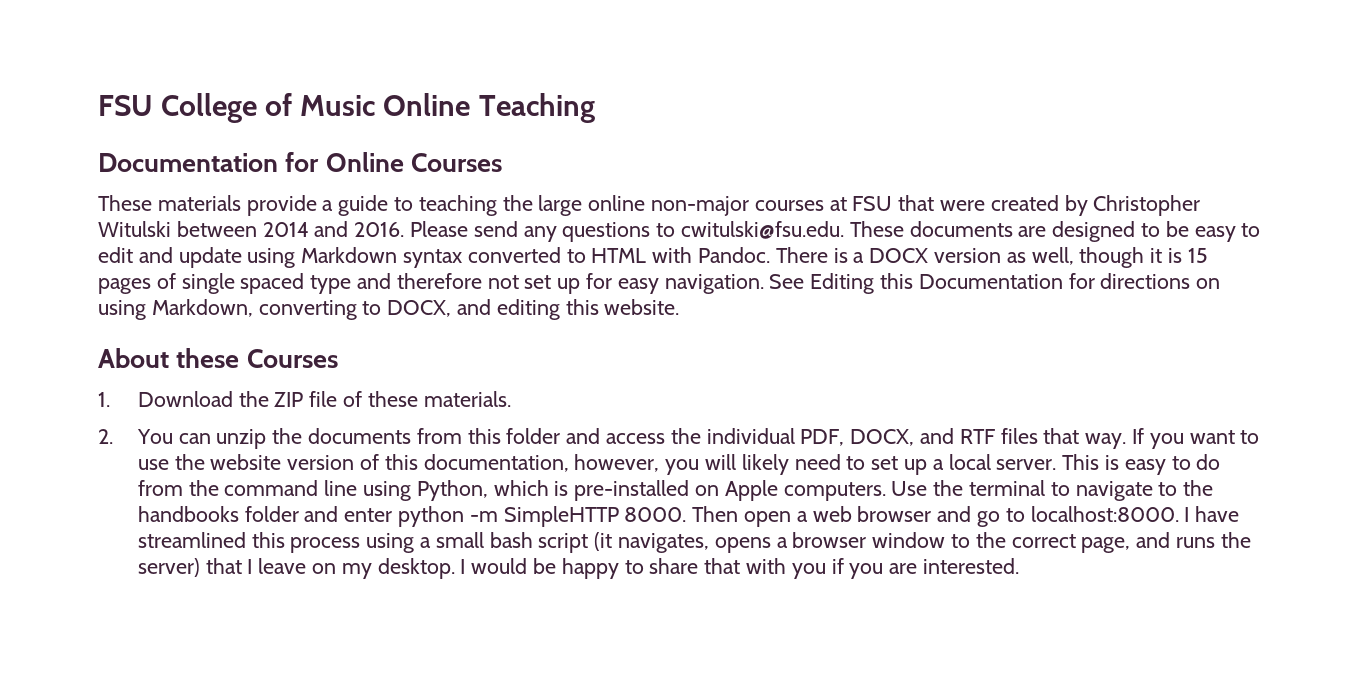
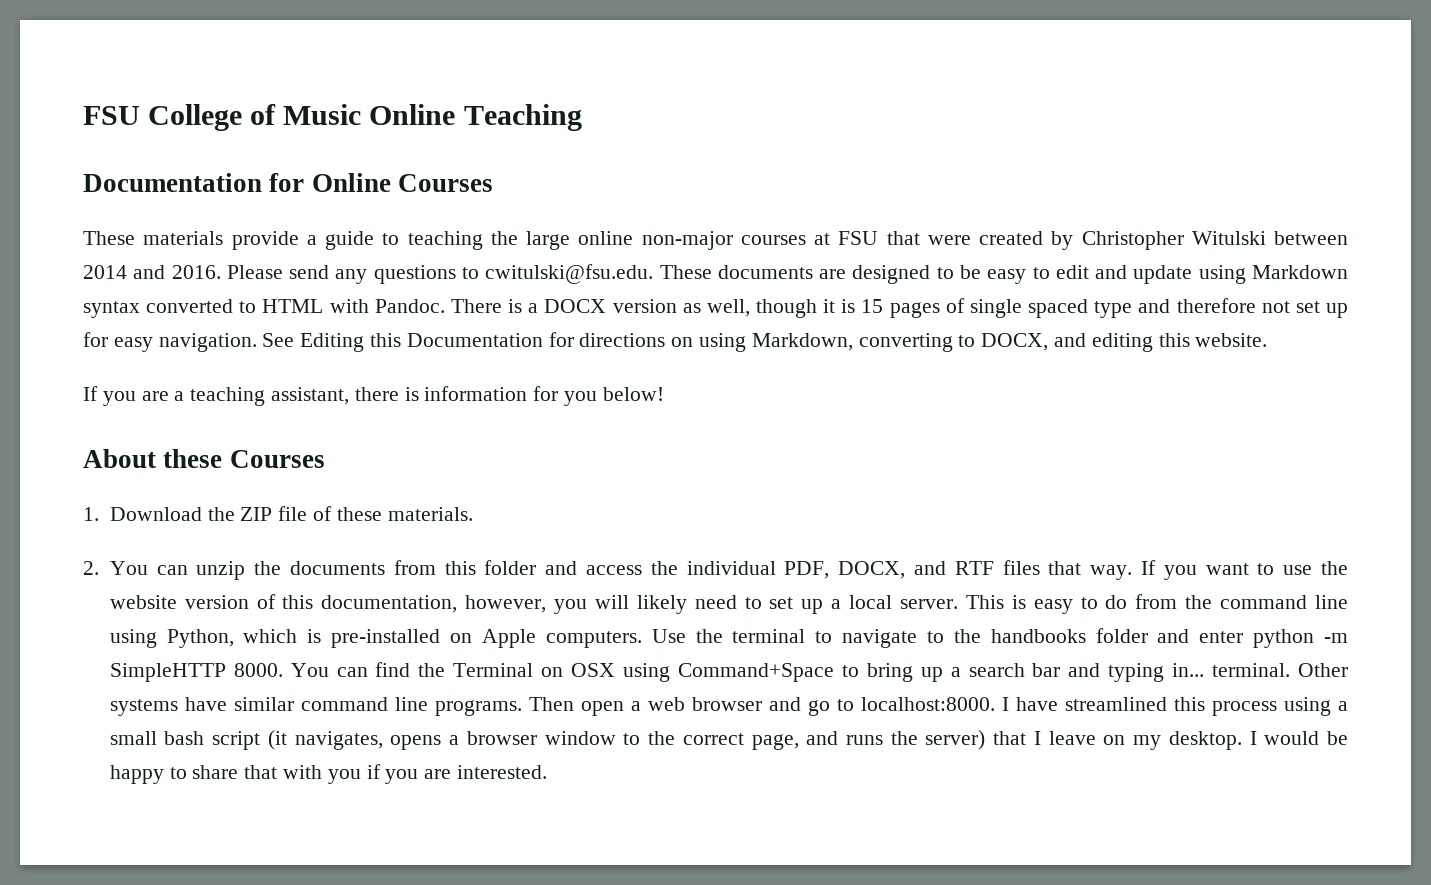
(680, 307) none -> [83,386,664,406] // If you are a teaching assistant, there is information for you below!
(687, 514) none -> [290,662,1348,682] [109,697,522,716] You can find the Terminal on OSX using Command+Space to bring up a search bar and typing in... terminal. Other systems have similar command line programs.

